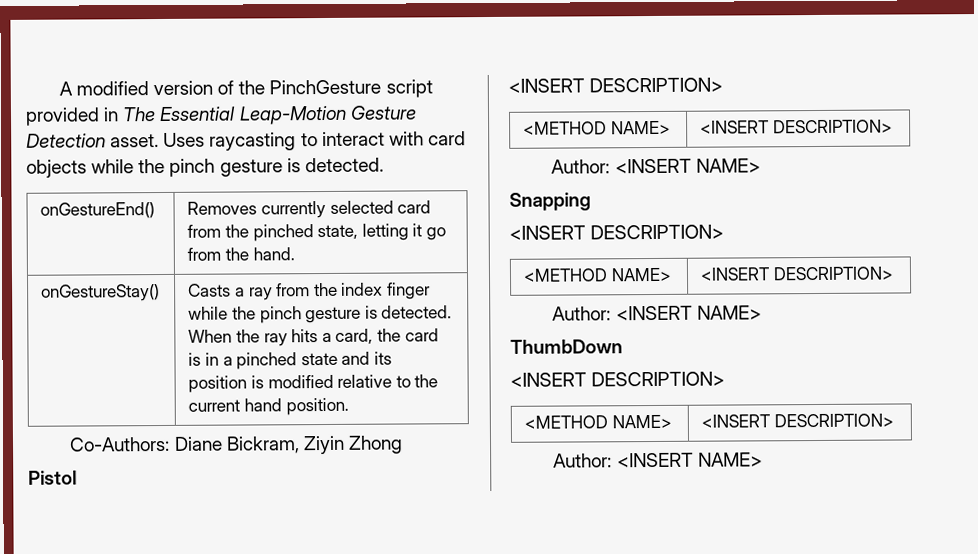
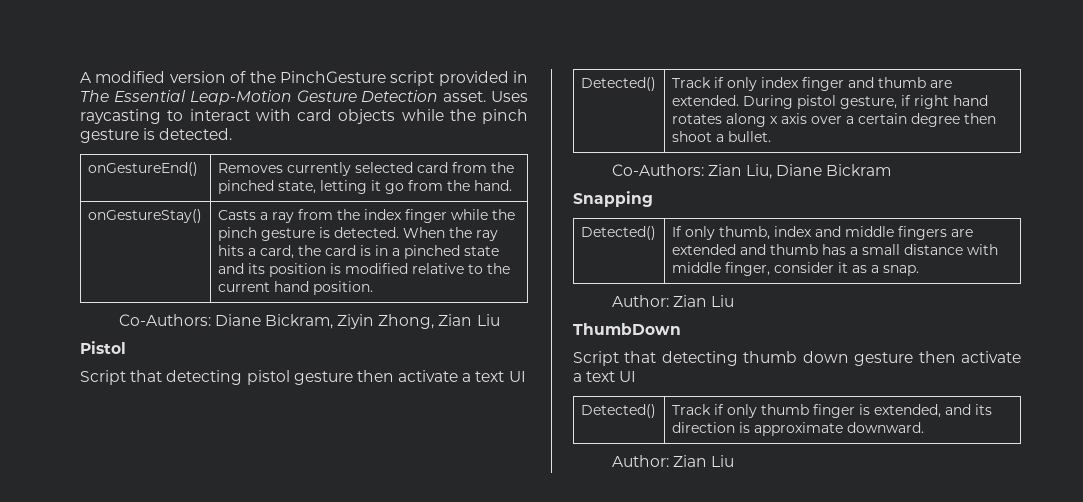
[347,435,403,454] [28,470,77,485] [508,77,724,93] [523,120,672,135] [700,119,894,134] [551,158,761,174] [509,192,591,211] [509,224,725,240] [523,267,673,282] [700,266,895,281] [552,305,762,321] [510,339,623,354] [510,371,726,387] [524,414,673,429] [701,413,895,428] [553,452,763,468] Zhong // Pistol // <INSERT DESCRIPTION> // <METHOD NAME> | <INSERT DESCRIPTION> // Author: <INSERT NAME> // Snapping // <INSERT DESCRIPTION> // <METHOD NAME> | <INSERT DESCRIPTION> // Author: <INSERT NAME> // ThumbDown // <INSERT DESCRIPTION> // <METHOD NAME> | <INSERT DESCRIPTION> // Author: <INSERT NAME> -> [378,314,500,329] [80,341,126,354] [80,370,526,385] [580,77,656,91] [671,77,952,91] [671,95,988,109] [671,113,996,127] [671,131,771,142] [611,164,892,179] [573,191,653,207] [580,226,656,240] [671,226,973,240] [671,244,998,255] [671,262,919,276] [611,295,734,307] [573,323,681,335] [573,351,1021,366] [573,371,637,382] [580,404,656,418] [671,404,992,418] [671,422,924,436] [611,455,734,467] Zhong, Zian Liu // Pistol // Script that detecting pistol gesture then activate a text UI // Detected() | Track if only index finger and thumb are extended. During pistol gesture, if right hand rotates along x axis over a certain degree then shoot a bullet. // Co-Authors: Zian Liu, Diane Bickram // Snapping // Detected() | If only thumb, index and middle fingers are extended and thumb has a small distance with middle finger, consider it as a snap. // Author: Zian Liu // ThumbDown // Script that detecting thumb down gesture then activate a text UI // Detected() | Track if only thumb finger is extended, and its direction is approximate downward. // Author: Zian Liu

